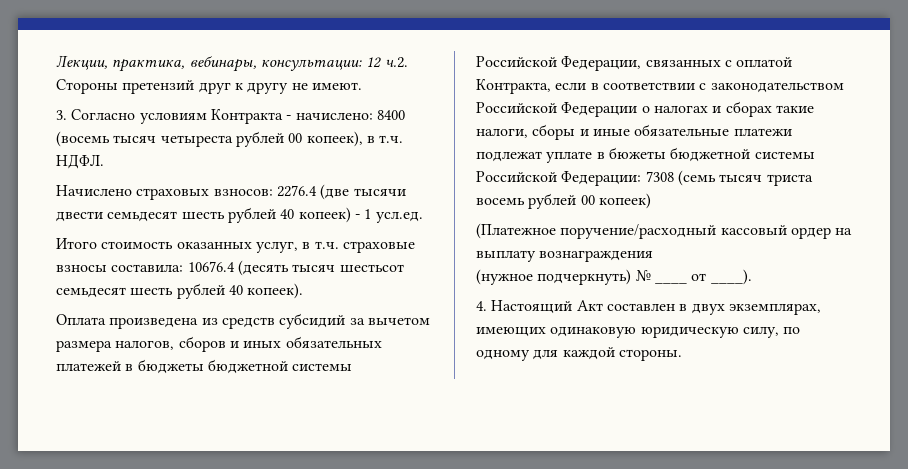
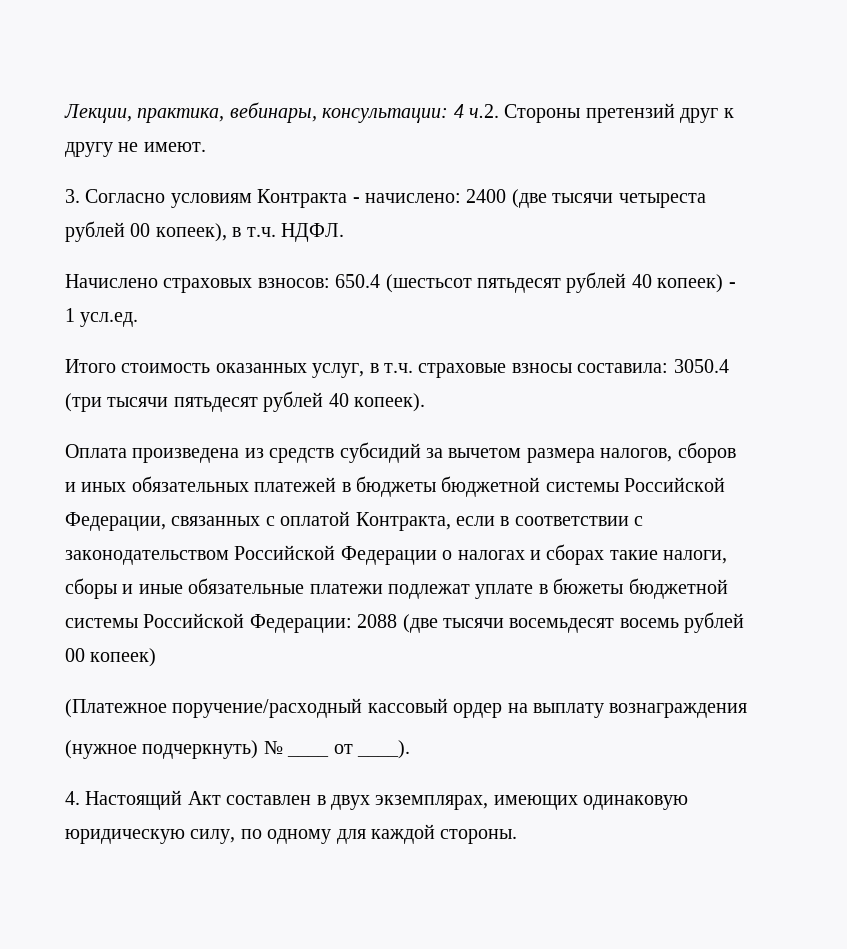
[366,57,383,68] 12 -> [453,104,464,118] 4
[376,110,405,120] [56,131,157,147] 8400 (восемь тысяч -> [466,189,614,208] 2400 (две тысячи
[276,184,406,200] [56,211,225,222] 2276.4 (две тысячи двести семьдесят шесть -> [335,274,561,293] 650.4 (шестьсот пятьдесят
[187,260,404,276] [56,287,174,298] 10676.4 (десять тысяч шестьсот семьдесят шесть -> [673,359,729,373] [65,393,258,412] 3050.4 (три тысячи пятьдесят
[645,170,813,186] 7308 (семь тысяч триста -> [357,614,615,633] 2088 (две тысячи восемьдесят

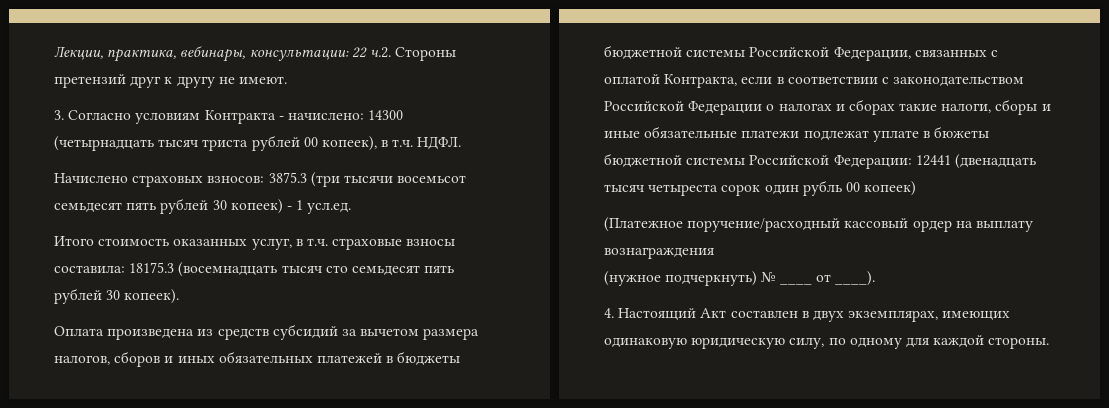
[453,104,464,118] 4 -> [351,47,367,58] 22
[466,189,706,208] 2400 (две тысячи четыреста -> [368,110,404,120] [54,136,249,151] 14300 (четырнадцать тысяч триста
[335,272,652,293] 650.4 (шестьсот пятьдесят рублей 40 -> [268,172,467,187] [54,198,227,214] 3875.3 (три тысячи восемьсот семьдесят пять рублей 30
[673,359,729,373] [65,391,349,412] 3050.4 (три тысячи пятьдесят рублей 40 -> [129,262,455,277] [54,288,121,304] 18175.3 (восемнадцать тысяч сто семьдесят пять рублей 30
[357,612,745,633] 2088 (две тысячи восемьдесят восемь рублей -> [915,154,1036,169] [604,180,842,196] 12441 (двенадцать тысяч четыреста сорок один рубль

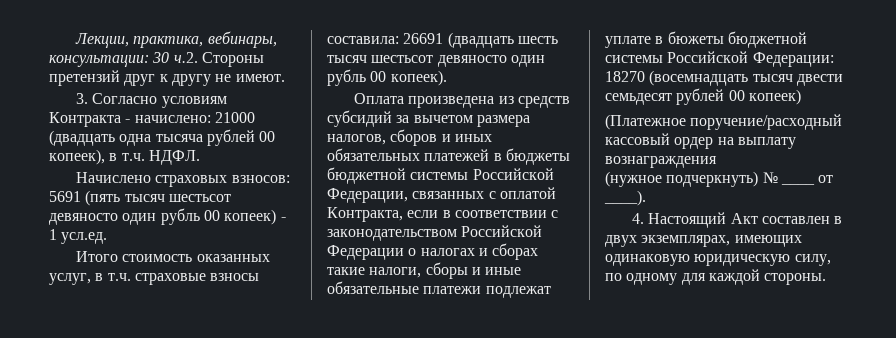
[351,47,367,58] 22 -> [152,52,170,63] 30
[368,110,404,120] [54,136,249,151] 14300 (четырнадцать тысяч триста -> [214,112,255,123] [49,130,203,146] 21000 (двадцать одна тысяча
[268,172,467,187] [54,198,227,214] 3875.3 (три тысячи восемьсот семьдесят пять рублей 30 -> [49,190,231,206] [49,208,220,225] 5691 (пять тысяч шестьсот девяносто один рубль 00
[129,262,455,277] [54,288,121,304] 18175.3 (восемнадцать тысяч сто семьдесят пять рублей 30 -> [403,32,558,48] [327,55,545,67] [327,69,387,86] 26691 (двадцать шесть тысяч шестьсот девяносто один рубль 00
[915,154,1036,169] [604,180,842,196] 12441 (двенадцать тысяч четыреста сорок один рубль -> [605,70,843,86] [605,88,725,105] 18270 (восемнадцать тысяч двести семьдесят рублей

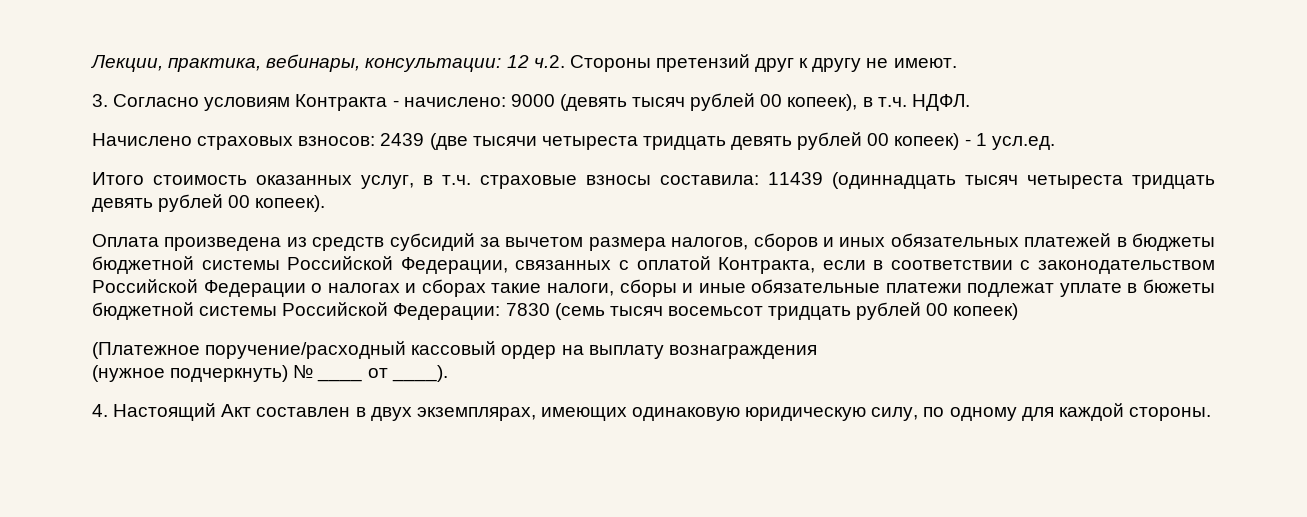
[152,52,170,63] 30 -> [506,55,529,68] 12
[214,112,255,123] [49,130,203,146] 21000 (двадцать одна тысяча -> [510,94,686,111] 9000 (девять тысяч
[49,190,231,206] [49,208,200,225] 5691 (пять тысяч шестьсот девяносто один рубль -> [380,132,863,150] 2439 (две тысячи четыреста тридцать девять рублей
[403,32,558,48] [327,55,545,67] [327,69,366,86] 26691 (двадцать шесть тысяч шестьсот девяносто один рубль -> [768,172,1215,189] [92,194,224,212] 11439 (одиннадцать тысяч четыреста тридцать девять рублей
[605,70,843,86] [605,93,672,105] 18270 (восемнадцать тысяч двести семьдесят -> [505,303,852,320] 7830 (семь тысяч восемьсот тридцать

